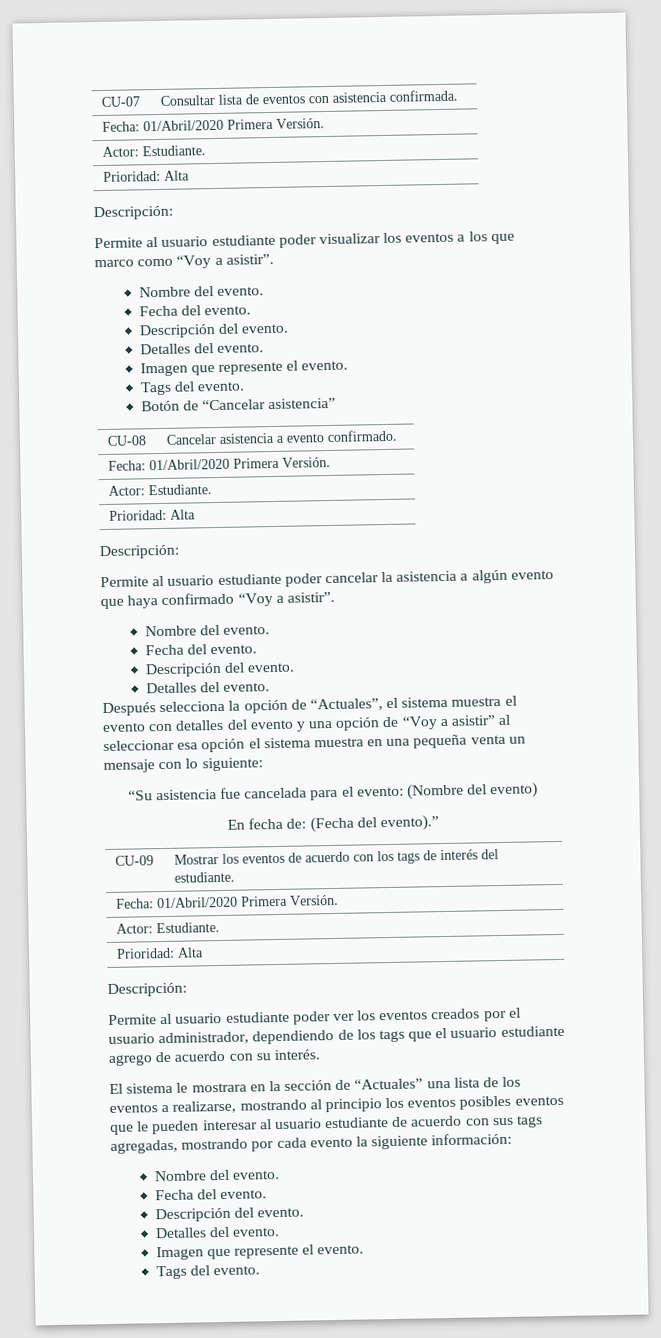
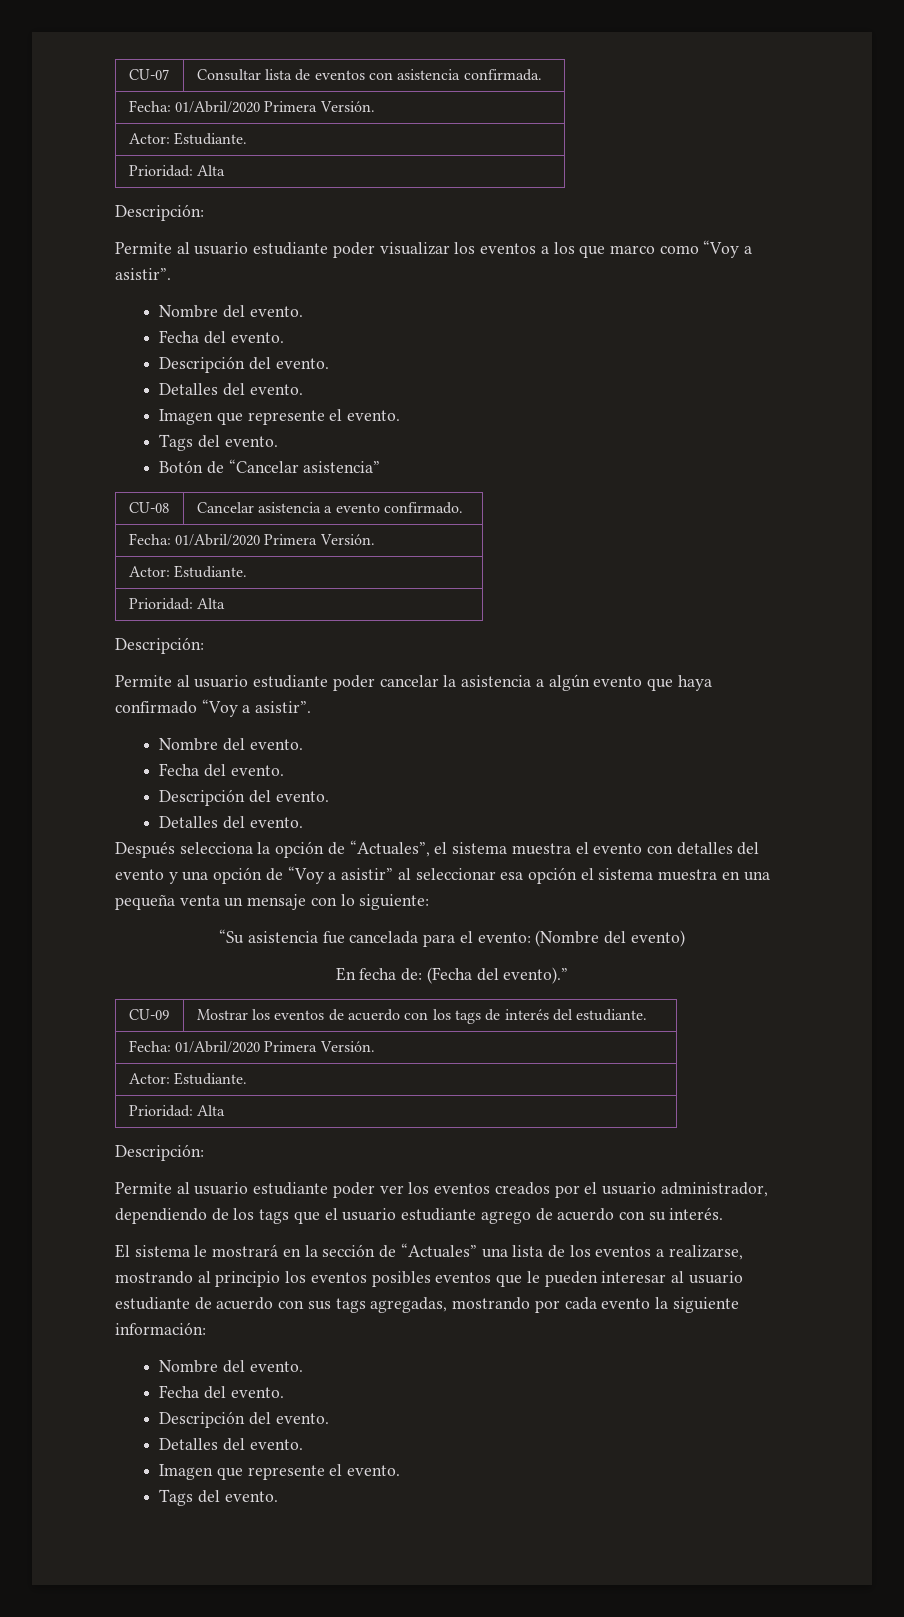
[191,1082,247,1093] mostrara -> [212,1244,279,1257] mostrará

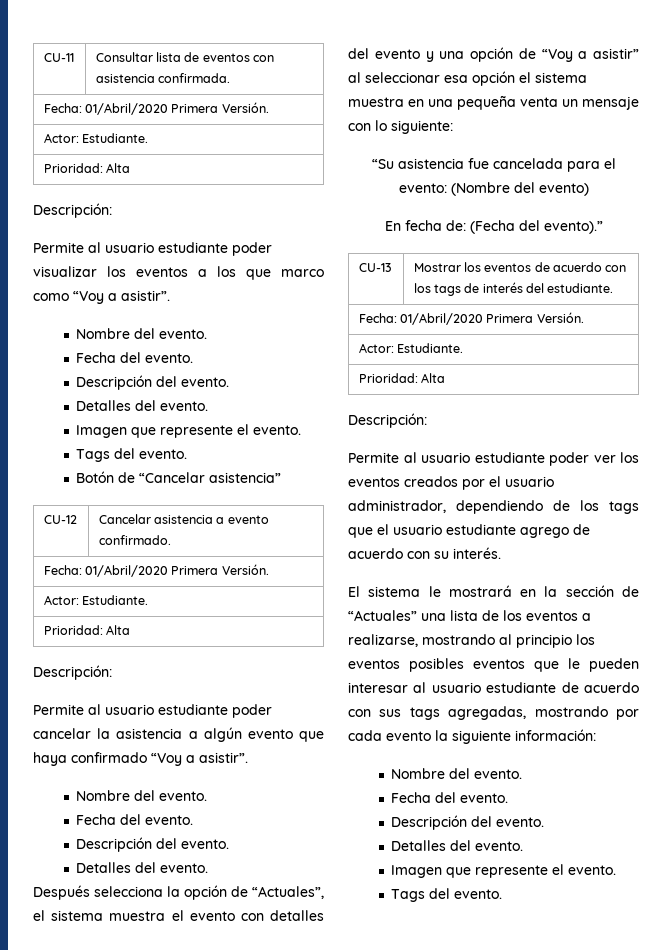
[128,69,169,80] CU-07 -> [43,53,74,62] CU-11
[128,502,169,513] CU-08 -> [43,515,77,524] CU-12
[128,1009,169,1020] CU-09 -> [358,263,392,272] CU-13

